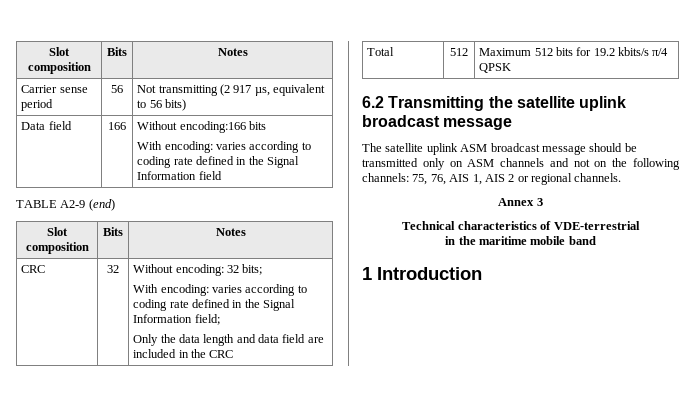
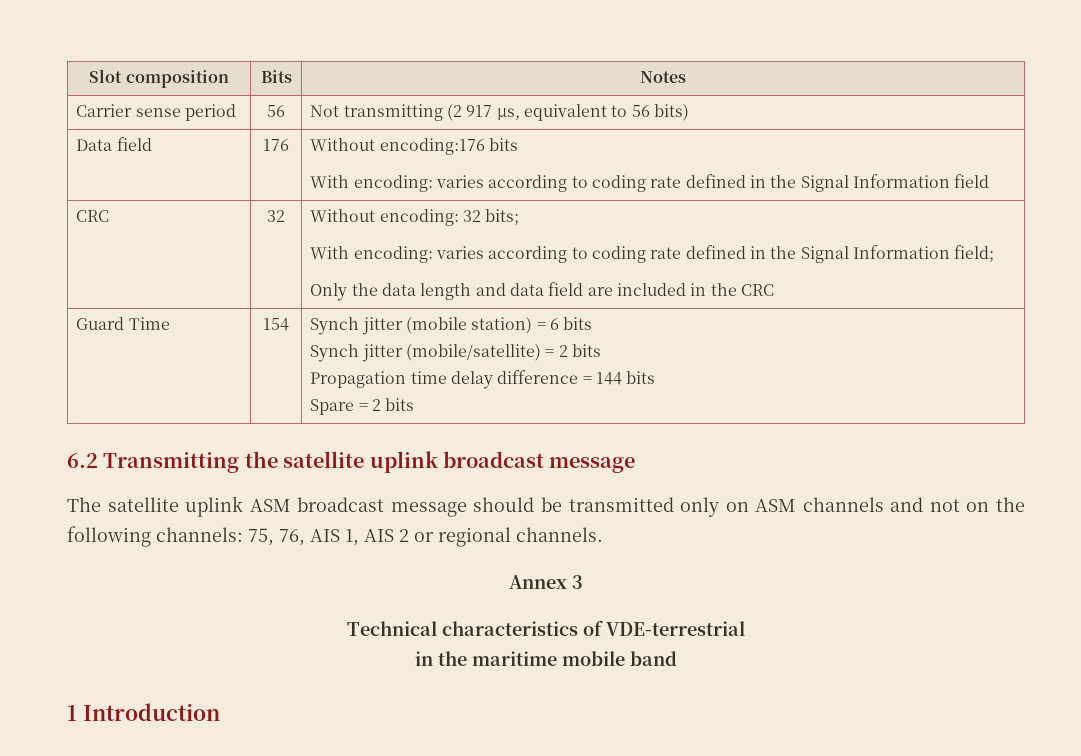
[108,122,126,130] [137,121,246,133] 166 | Without encoding:166 -> [263,139,289,151] [310,138,485,155] 176 | Without encoding:176
[16,199,115,211] [47,227,68,236] [25,242,89,254] [103,227,123,236] [215,228,246,236] // TABLE A2-9 (end) // Slot composition | Bits | Notes -> (990, 181) none
[367,47,395,56] [450,48,468,56] [479,47,669,56] [479,63,512,73] Total | 512 | Maximum 512 bits for 19.2 kbits/s π/4 QPSK -> [76,317,170,330] [263,318,289,331] [310,317,593,335] [310,344,602,362] [310,370,656,389] [310,398,415,415] Guard Time | 154 | Synch jitter (mobile station) = 6 bits // Synch jitter (mobile/satellite) = 2 bits // Propagation time delay difference = 144 bits // Spare = 2 bits

